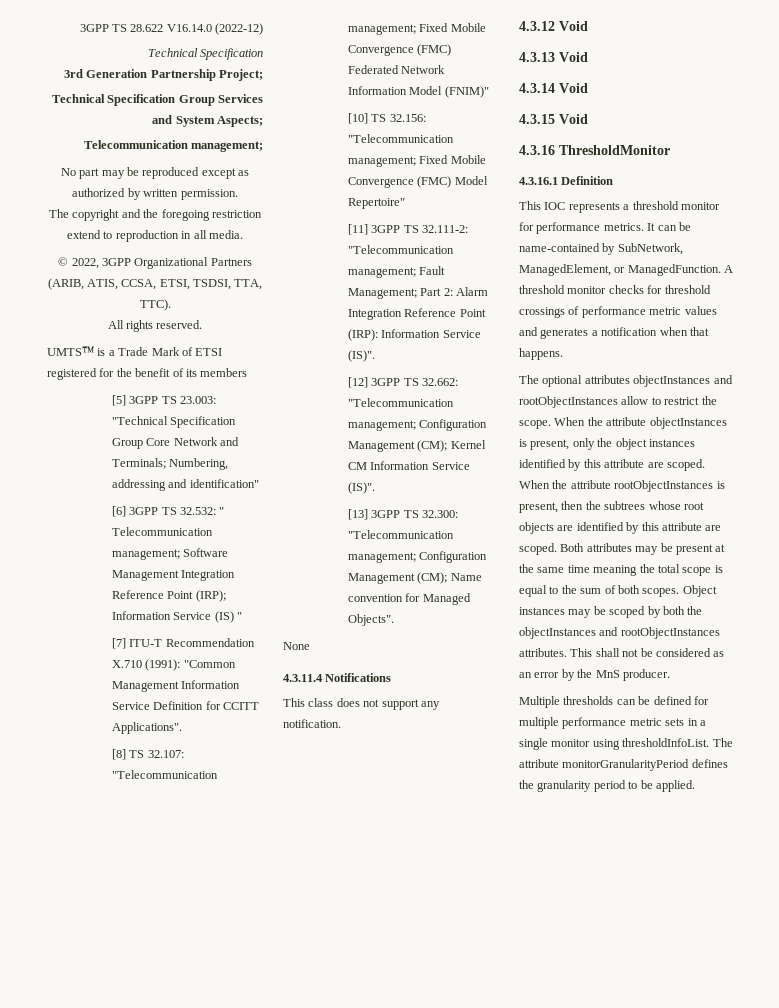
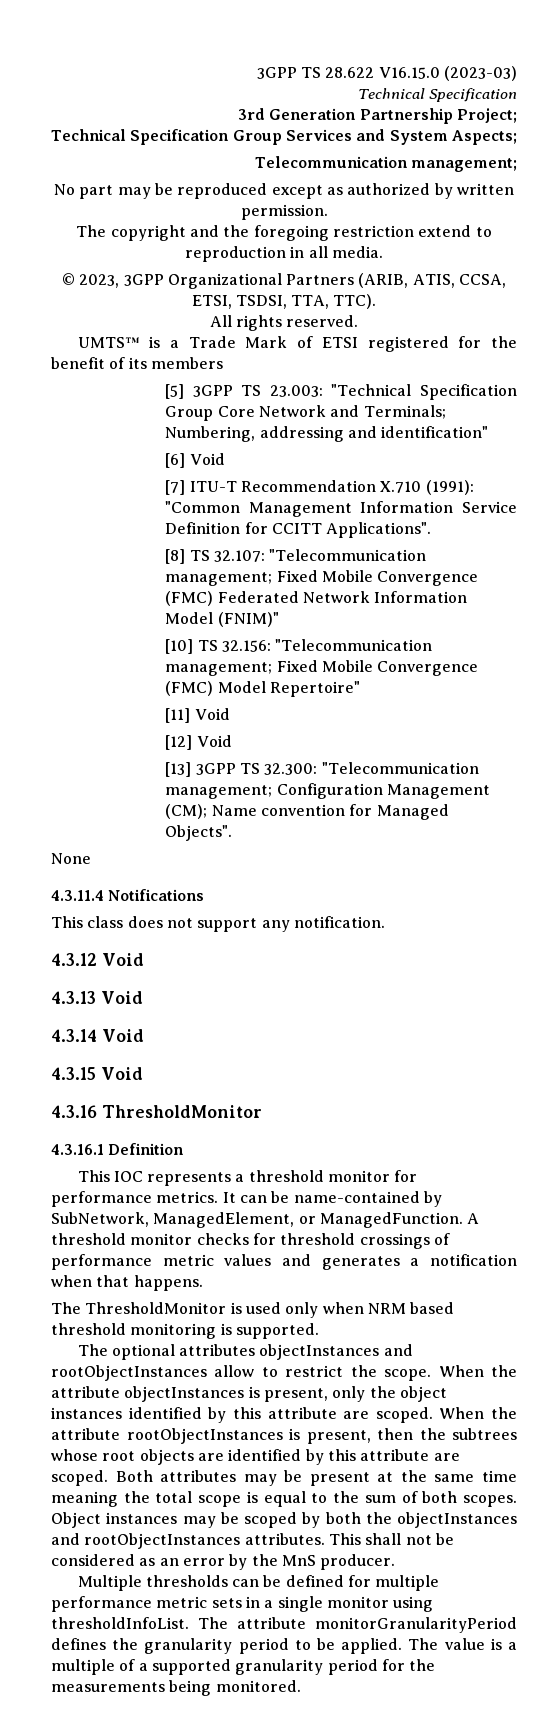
[166,23,263,35] V16.14.0 (2022-12) -> [378,66,517,81] V16.15.0 (2023-03)
[71,258,99,269] 2022, -> [79,274,120,288] 2023,
[129,507,225,515] [111,527,213,536] [111,548,229,560] [111,570,236,581] [111,590,226,602] [111,611,242,623] 3GPP TS 32.532: " Telecommunication management; Software Management Integration Reference Point (IRP); Information Service (IS) " -> [189,453,225,465] Void
[371,225,468,233] [347,245,454,254] [347,266,446,278] [347,287,488,299] [347,308,486,320] [347,329,481,341] [347,350,375,362] [347,377,458,388] [347,398,454,407] [347,419,488,431] [347,440,486,452] [347,461,470,470] [347,482,375,494] 3GPP TS 32.111-2: "Telecommunication management; Fault Management; Part 2: Alarm Integration Reference Point (IRP): Information Service (IS)". // [12] 3GPP TS 32.662: "Telecommunication management; Configuration Management (CM); Kernel CM Information Service (IS)". -> [194,708,230,720] [165,735,232,750] Void // [12] Void
(563, 354) none -> [51,1302,455,1318] [51,1323,319,1339] // The ThresholdMonitor is used only when NRM based threshold monitoring is supported.
(695, 786) none -> [408,1638,517,1650] [51,1659,436,1675] [51,1680,301,1696] The value is a multiple of a supported granularity period for the measurements being monitored.

